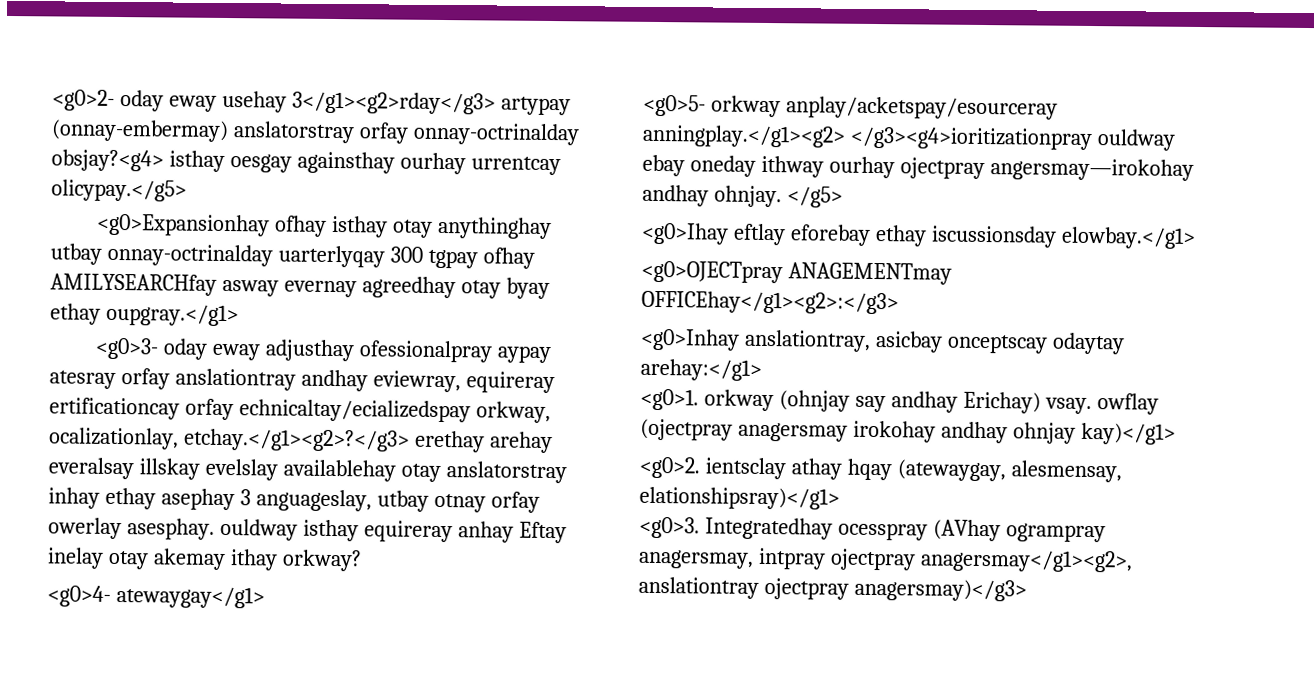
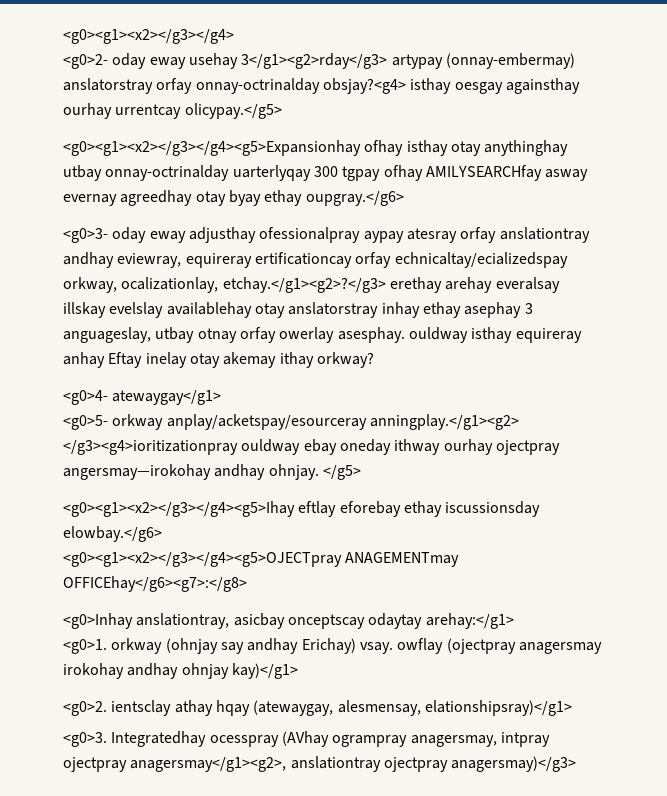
(52, 100) none -> [63,29,234,44] <g0><g1><x2></g3></g4> //
[97,213,271,237] <g0>Expansionhay -> [63,140,361,156] <g0><g1><x2></g3></g4><g5>Expansionhay
[105,303,239,327] oupgray.</g1> -> [305,191,404,206] oupgray.</g6>
[641,222,729,245] <g0>Ihay -> [63,501,295,517] <g0><g1><x2></g3></g4><g5>Ihay
[1060,226,1196,249] [641,260,952,285] [641,290,899,315] elowbay.</g1> // <g0>OJECTpray ANAGEMENTmay OFFICEhay</g1><g2>:</g3> -> [63,526,162,542] [63,552,460,567] [63,576,247,592] elowbay.</g6> // <g0><g1><x2></g3></g4><g5>OJECTpray ANAGEMENTmay OFFICEhay</g6><g7>:</g8>

